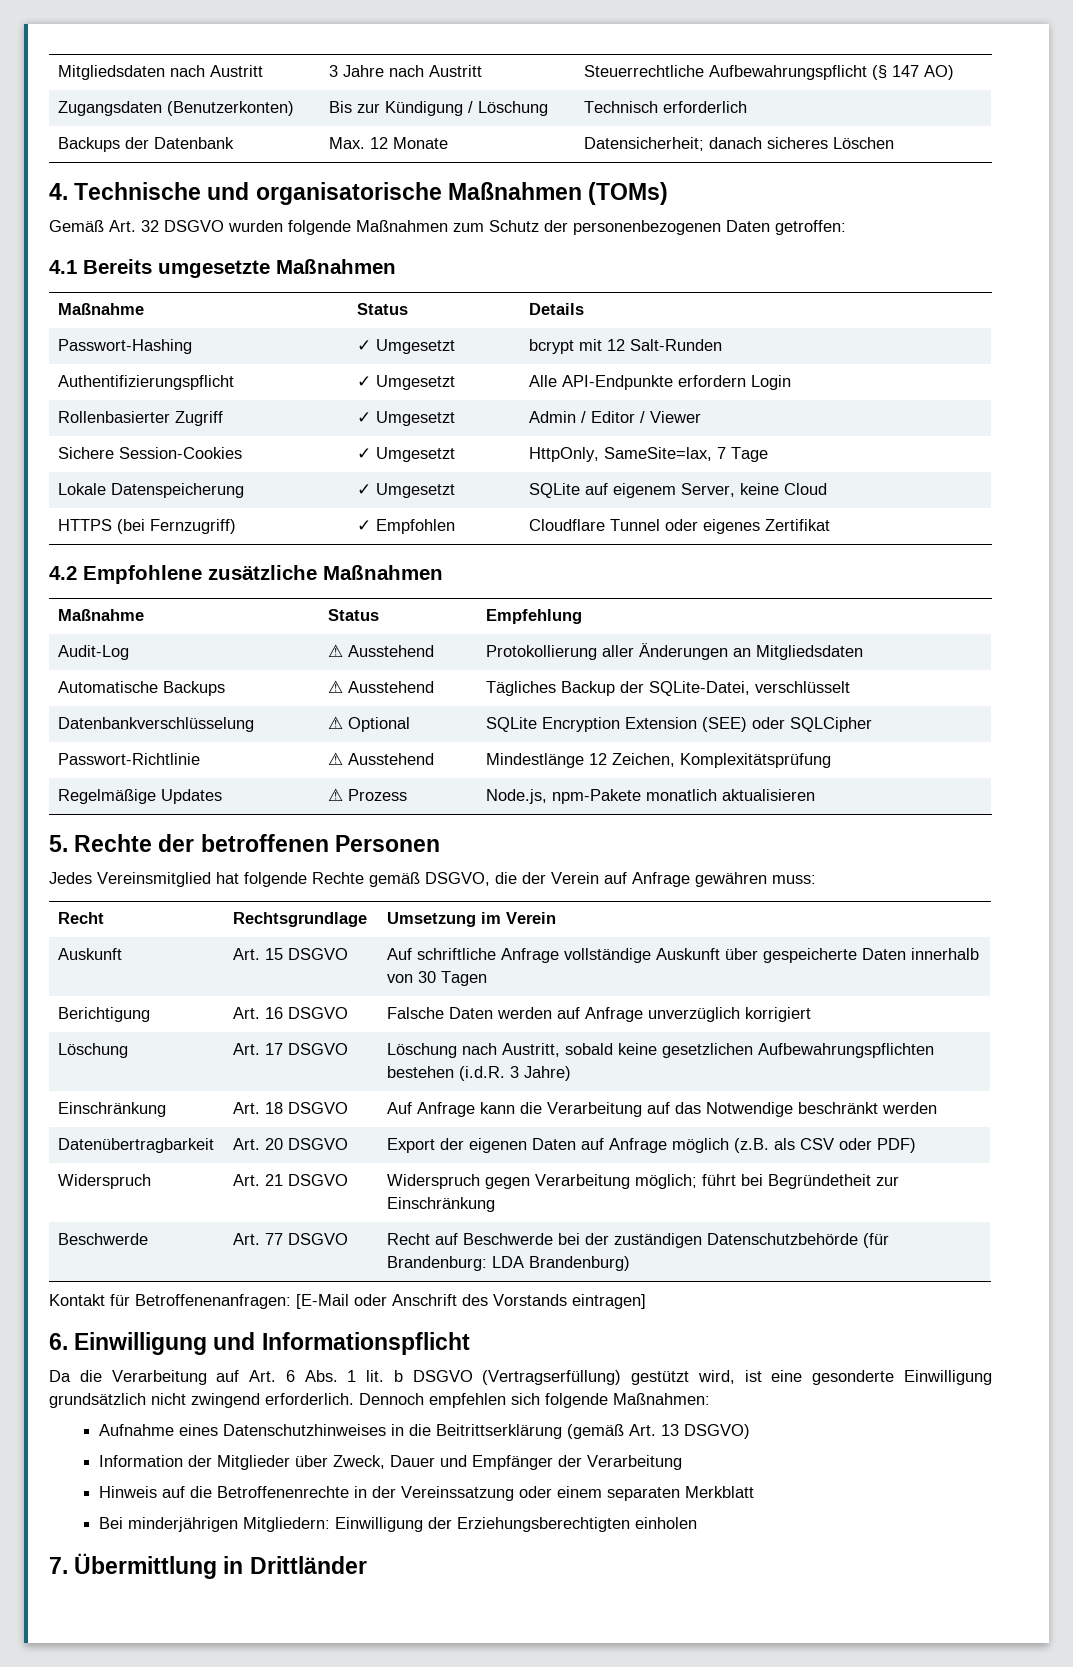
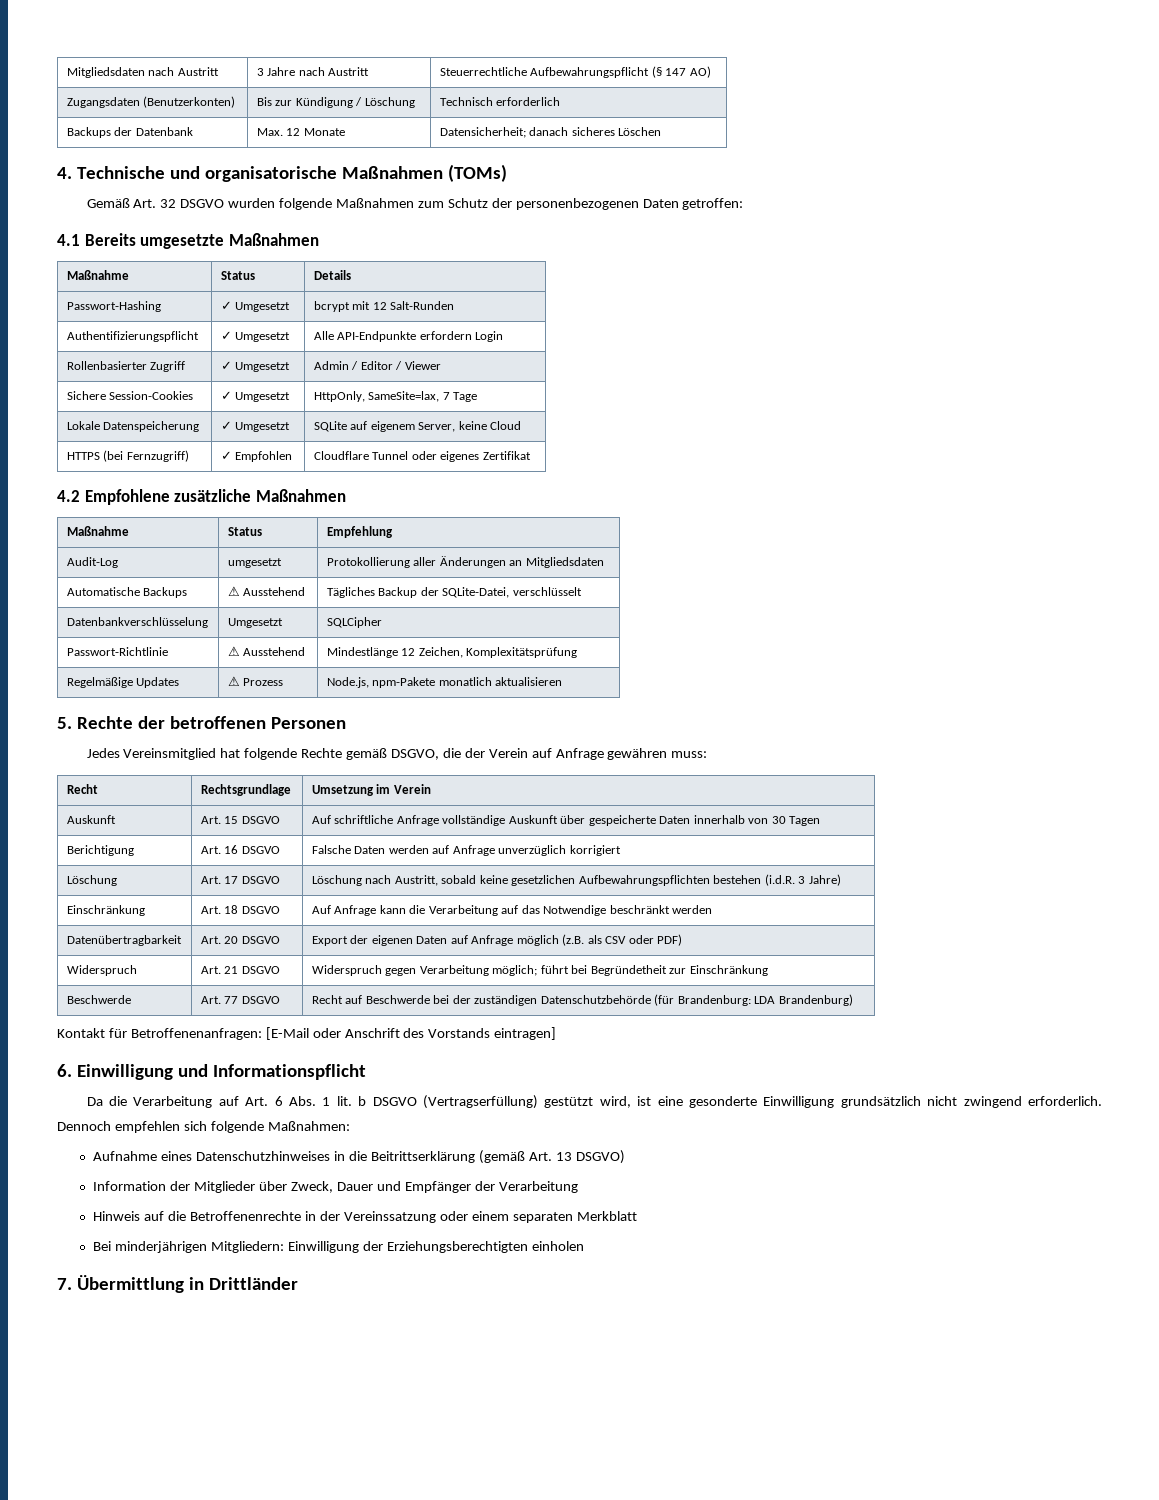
[328,644,435,657] ⚠ Ausstehend -> [227,558,282,568] umgesetzt
[328,716,411,732] [486,717,786,732] ⚠ Optional | SQLite Encryption Extension (SEE) oder -> [227,618,283,628] Umgesetzt |

